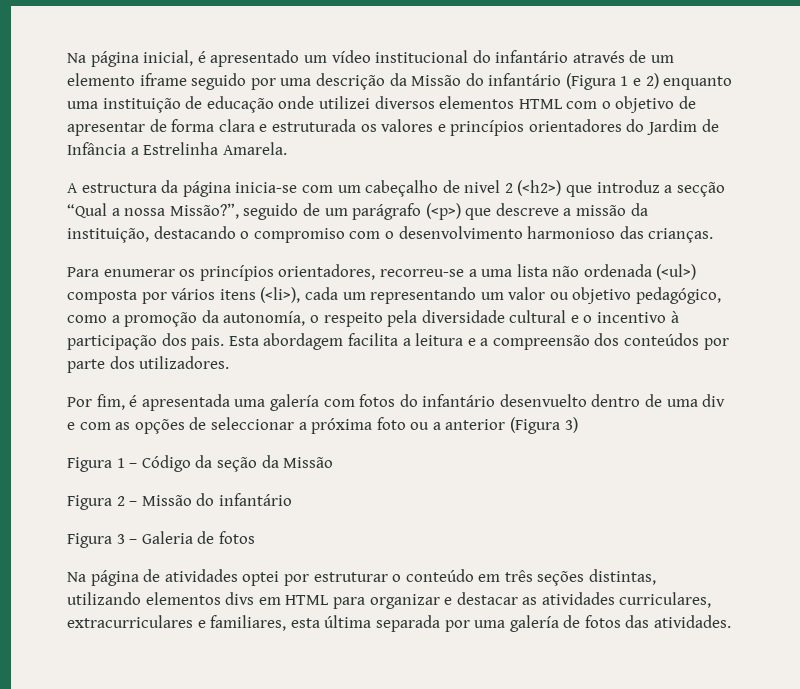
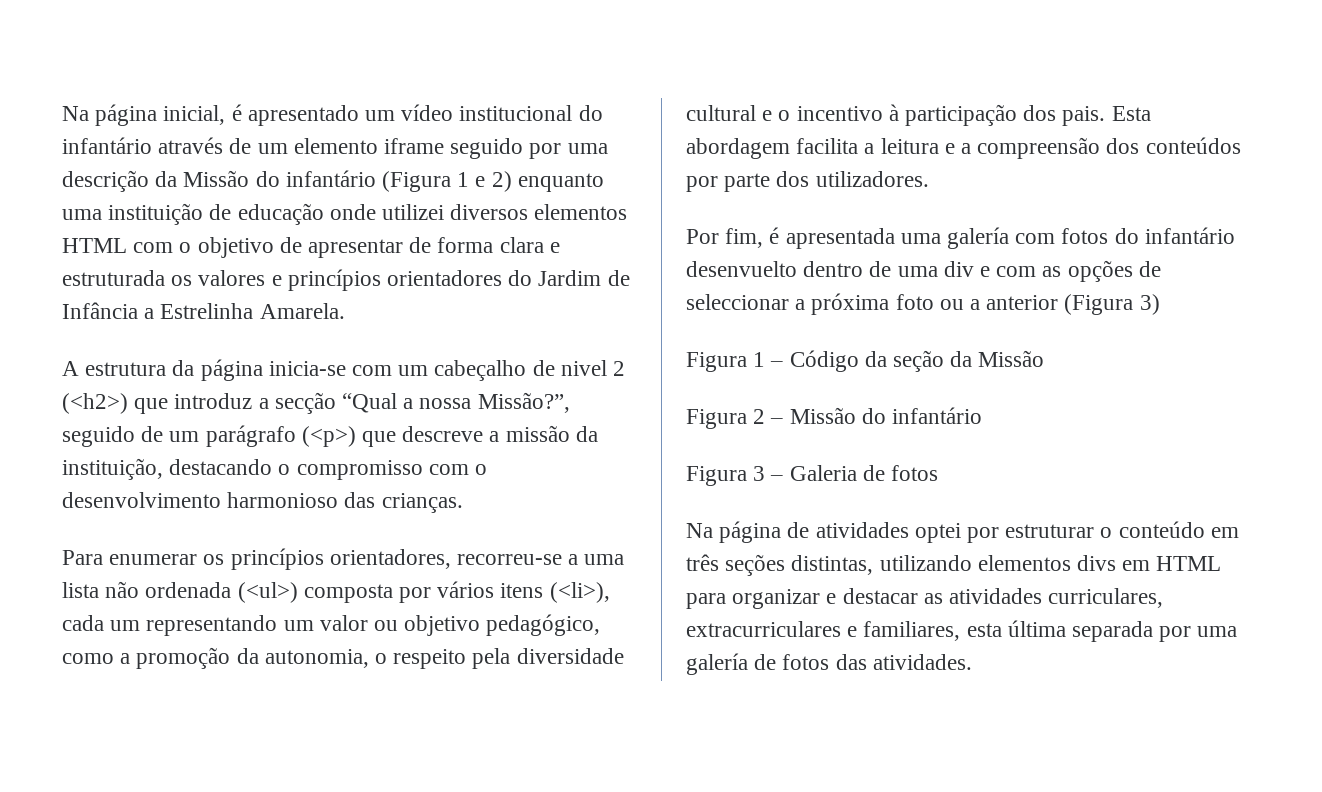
[81,183,157,193] estructura -> [85,362,167,376] estrutura
[253,228,345,243] compromiso -> [296,460,423,480] compromisso
[223,311,306,326] autonomía, -> [264,649,369,668] autonomia,

